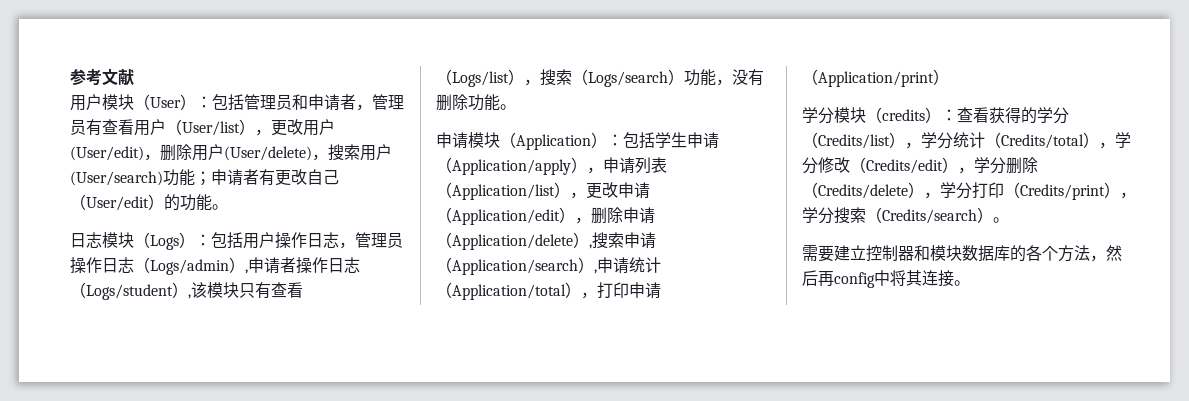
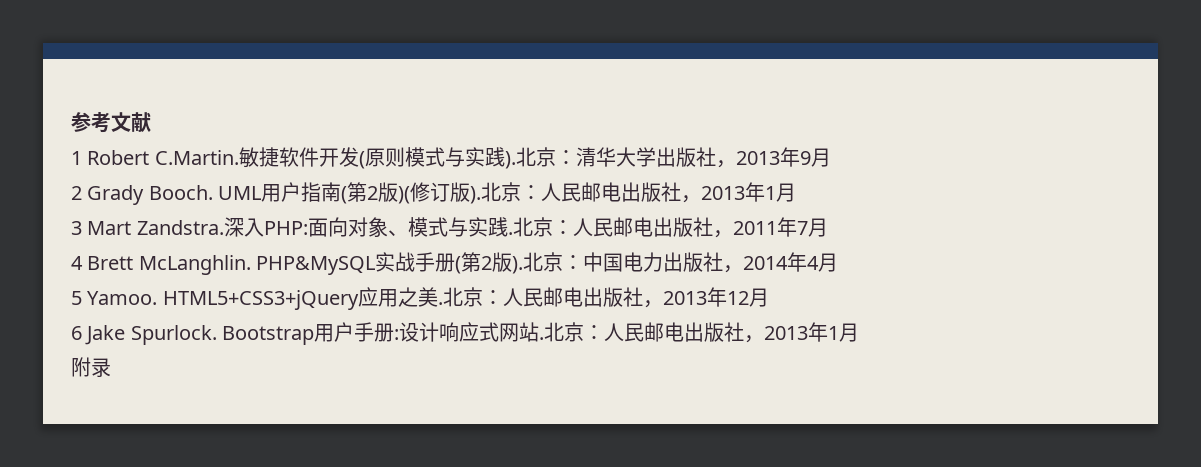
[70,94,404,111] [70,119,335,136] [70,144,392,161] [70,169,339,186] [70,194,228,211] [70,232,403,250] [70,257,360,275] [70,282,303,300] [436,69,764,87] [436,94,516,111] [436,132,719,150] [436,157,667,175] [436,182,650,200] [436,207,655,225] [436,232,656,250] [436,257,661,275] [436,282,661,300] [802,69,949,87] [802,107,1069,124] [802,132,1131,149] [802,157,1038,174] [802,182,1136,200] [802,207,1009,224] [802,245,1122,262] [802,270,970,288] 用户模块（User）：包括管理员和申请者，管理员有查看用户（User/list），更改用户(User/edit)，删除用户(User/delete)，搜索用户(User/search)功能；申请者有更改自己（User/edit）的功能。 // 日志模块（Logs）：包括用户操作日志，管理员操作日志（Logs/admin）,申请者操作日志（Logs/student）,该模块只有查看（Logs/list），搜索（Logs/search）功能，没有删除功能。 // 申请模块（Application）：包括学生申请（Application/apply），申请列表（Application/list），更改申请（Application/edit），删除申请（Application/delete）,搜索申请（Application/search）,申请统计（Application/total），打印申请（Application/print） // 学分模块（credits）：查看获得的学分（Credits/list），学分统计（Credits/total），学分修改（Credits/edit），学分删除（Credits/delete），学分打印（Credits/print），学分搜索（Credits/search）。 // 需要建立控制器和模块数据库的各个方法，然后再config中将其连接。 -> [71,147,831,169] [71,182,797,205] [71,217,828,238] [71,252,839,275] [71,287,769,310] [71,322,860,345] [71,357,111,377] 1 Robert C.Martin.敏捷软件开发(原则模式与实践).北京：清华大学出版社，2013年9月 // 2 Grady Booch. UML用户指南(第2版)(修订版).北京：人民邮电出版社，2013年1月 // 3 Mart Zandstra.深入PHP:面向对象、模式与实践.北京：人民邮电出版社，2011年7月 // 4 Brett McLanghlin. PHP&MySQL实战手册(第2版).北京：中国电力出版社，2014年4月 // 5 Yamoo. HTML5+CSS3+jQuery应用之美.北京：人民邮电出版社，2013年12月 // 6 Jake Spurlock. Bootstrap用户手册:设计响应式网站.北京：人民邮电出版社，2013年1月 // 附录

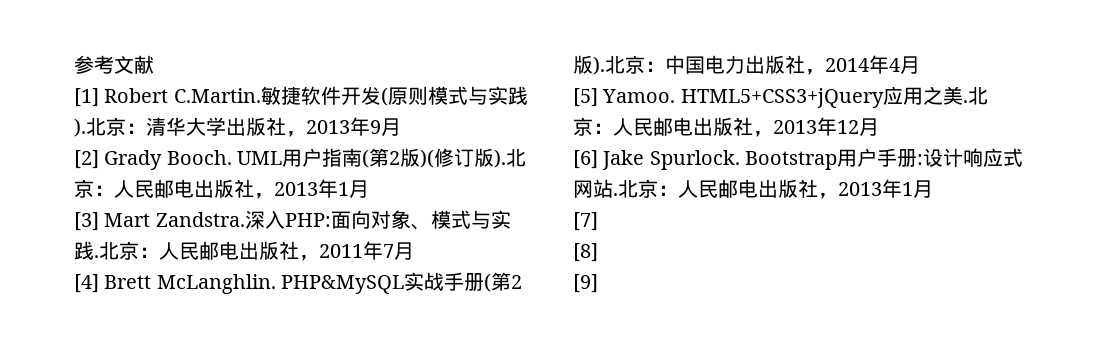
[71,151,82,165] 1 -> [74,88,99,107] [1]
[71,186,82,200] 2 -> [74,150,99,169] [2]
[71,221,82,235] 3 -> [74,212,99,231] [3]
[71,256,83,270] 4 -> [74,274,99,293] [4]
[71,291,82,305] 5 -> [573,88,598,107] [5]
[71,326,82,340] 6 -> [573,150,598,169] [6]
[71,357,111,377] 附录 -> [573,212,598,231] [573,243,598,262] [573,274,598,293] [7] // [8] // [9]

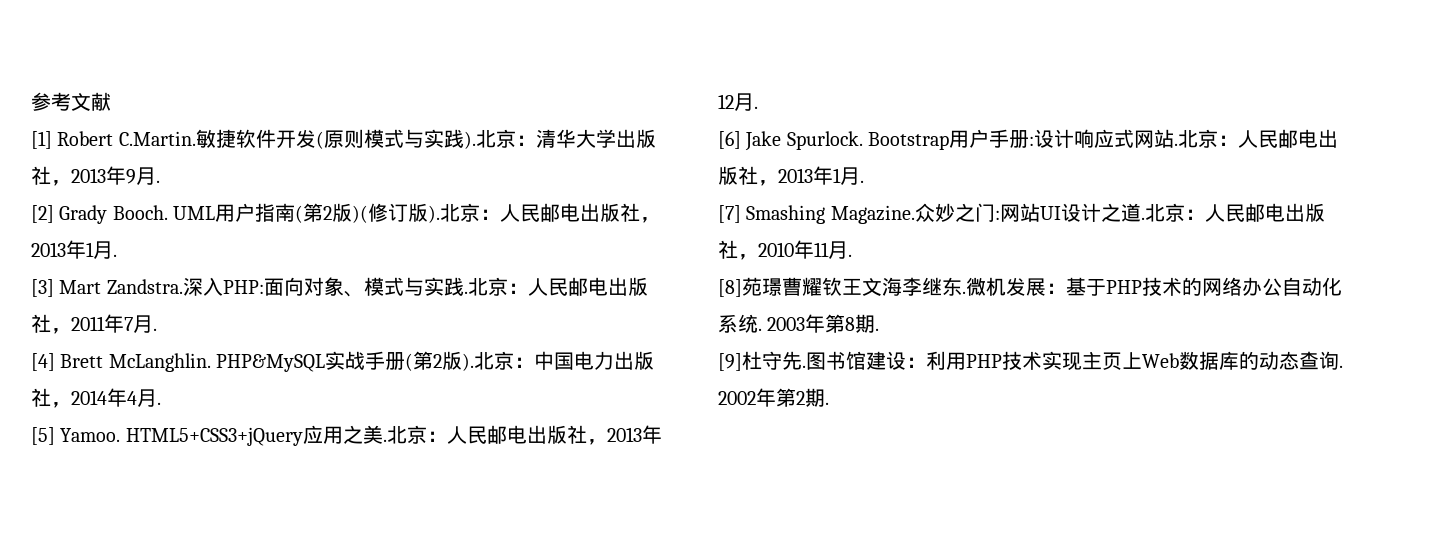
(401, 127) none -> [156,180,160,183] .
(369, 189) none -> [113,254,117,257] .
(414, 251) none -> [153,328,157,331] .
(920, 65) none -> [157,402,161,405] .
(879, 127) none -> [754,106,758,109] .
(933, 189) none -> [860,180,864,183] .
[573,243,598,262] [573,274,598,293] // [8] // [9] -> [746,203,1325,224] [718,240,852,260] [718,277,1342,297] [718,314,880,333] [718,351,1343,371] [718,388,829,407] Smashing Magazine.众妙之门:网站UI设计之道.北京：人民邮电出版社，2010年11月. // [8]苑璟曹耀钦王文海李继东.微机发展：基于PHP技术的网络办公自动化系统. 2003年第8期. // [9]杜守先.图书馆建设：利用PHP技术实现主页上Web数据库的动态查询. 2002年第2期.

